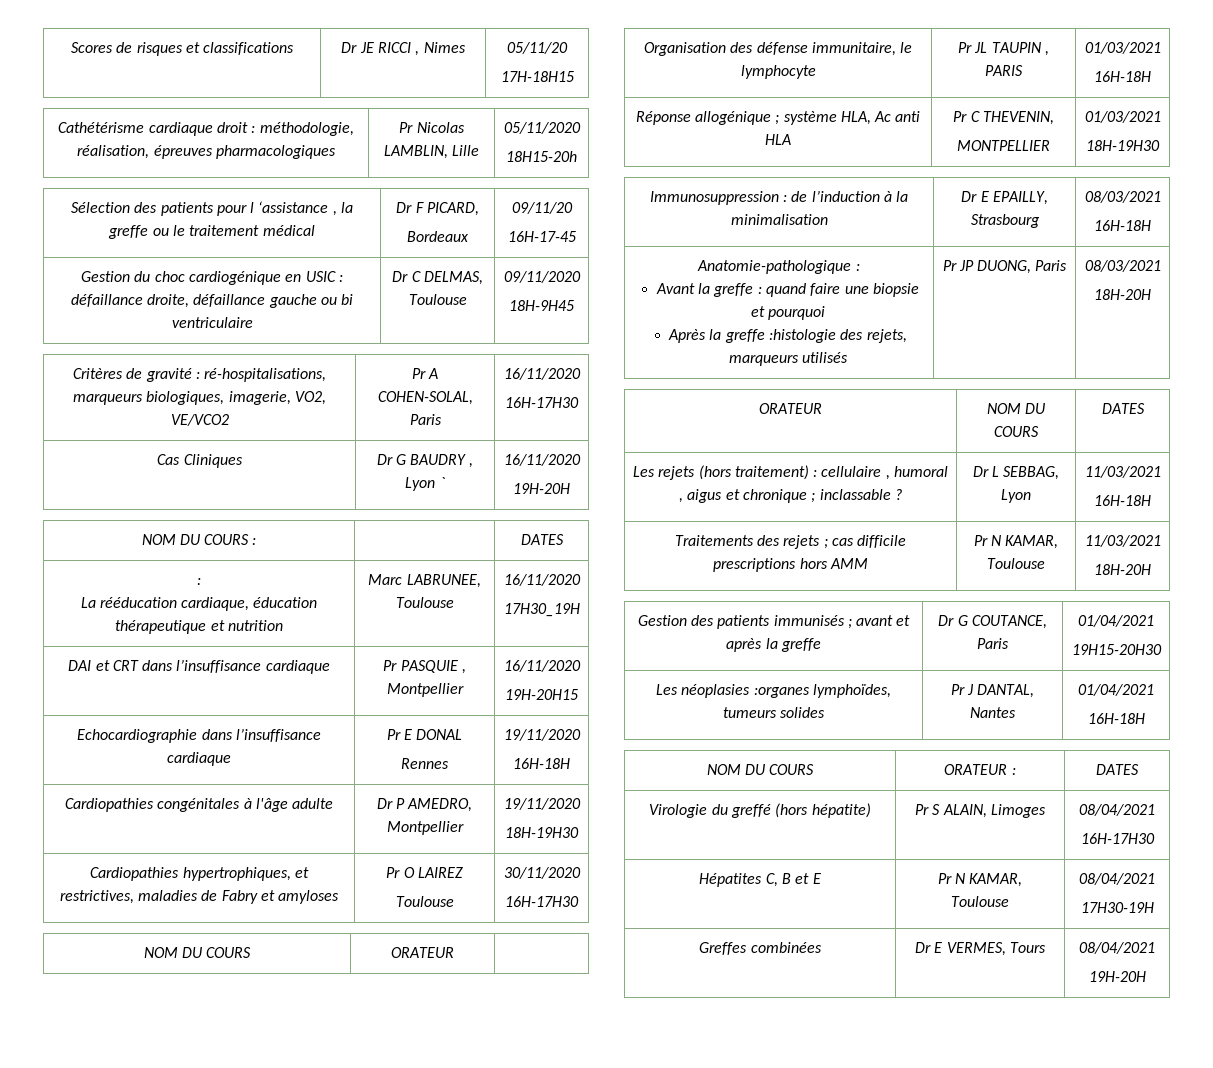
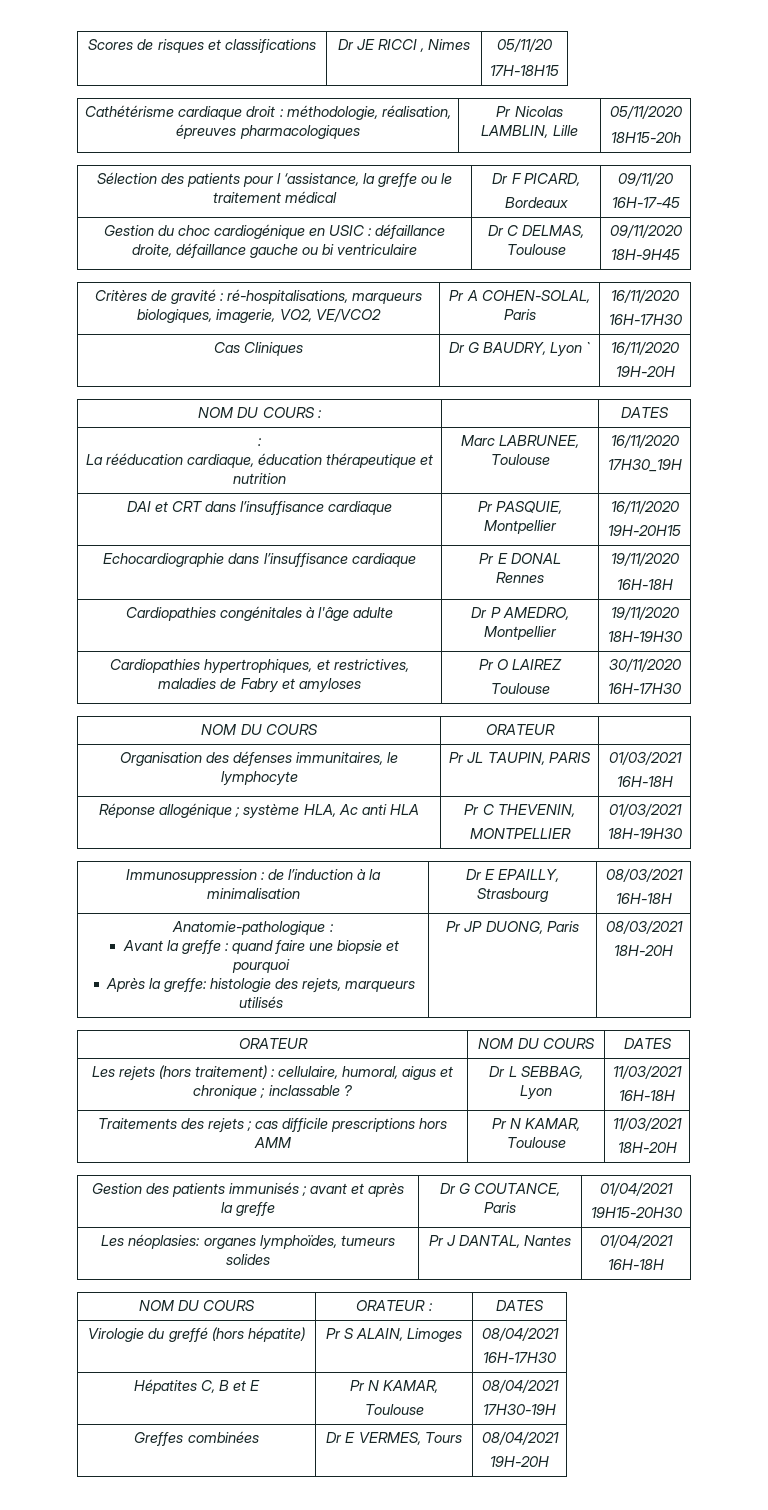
[258,201,337,216] ‘assistance , -> [284,173,360,186] ‘assistance,
[410,454,474,468] BAUDRY , -> [483,342,546,355] BAUDRY,
[400,660,466,674] PASQUIE , -> [496,501,563,514] PASQUIE,
[756,42,896,56] défense immunitaire, -> [233,751,384,766] défenses immunitaires,
[991,42,1049,56] TAUPIN , -> [487,752,545,765] TAUPIN,
[724,329,836,343] greffe :histologie -> [164,978,272,992] greffe: histologie
[821,466,949,480] [679,498,684,503] cellulaire , humoral , -> [278,1066,399,1079] cellulaire, humoral,
[681,684,810,698] néoplasies :organes -> [128,1234,256,1249] néoplasies: organes

